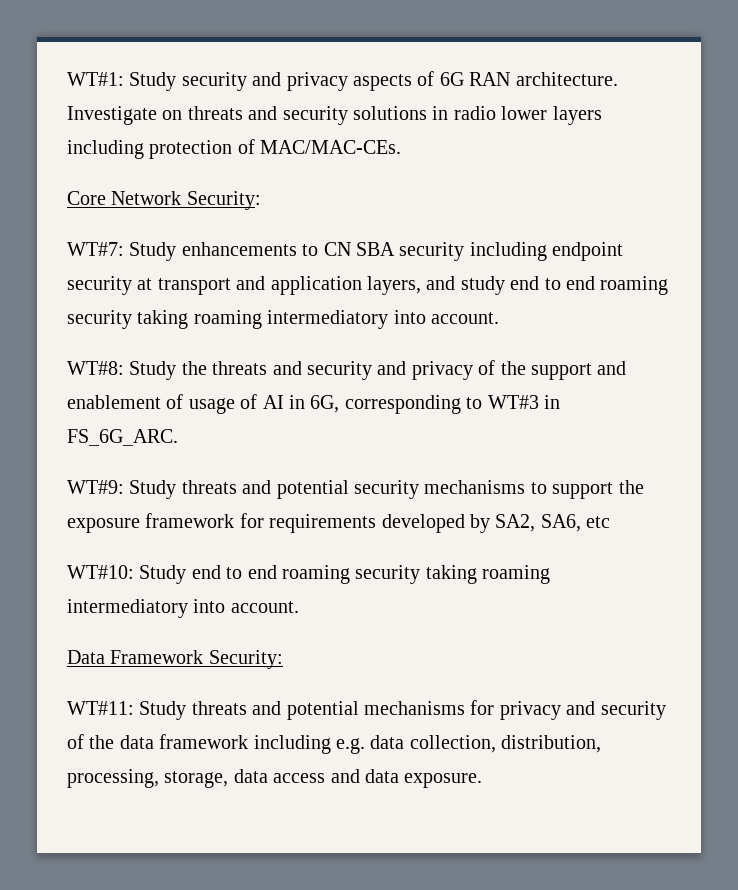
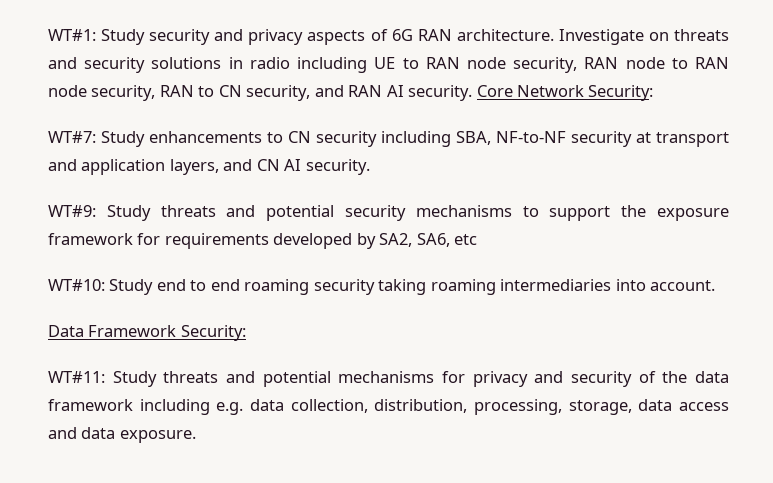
[501,106,602,125] [67,139,402,159] lower layers including protection of MAC/MAC-CEs. // -> [297,57,729,73] [48,85,473,101] including UE to RAN node security, RAN node to RAN node security, RAN to CN security, and RAN AI security.
[356,242,395,256] SBA -> (311, 137) none
[552,242,624,261] endpoint -> [456,131,566,145] SBA, NF-to-NF
[460,276,669,295] [67,310,499,329] [67,360,627,380] [67,394,560,414] [67,429,178,446] study end to end roaming security taking roaming intermediatory into account. // WT#8: Study the threats and security and privacy of the support and enablement of usage of AI in 6G, corresponding to WT#3 in FS_6G_ARC. -> [256,159,370,175] CN AI security.
[67,599,188,618] intermediatory -> [500,279,612,291] intermediaries

